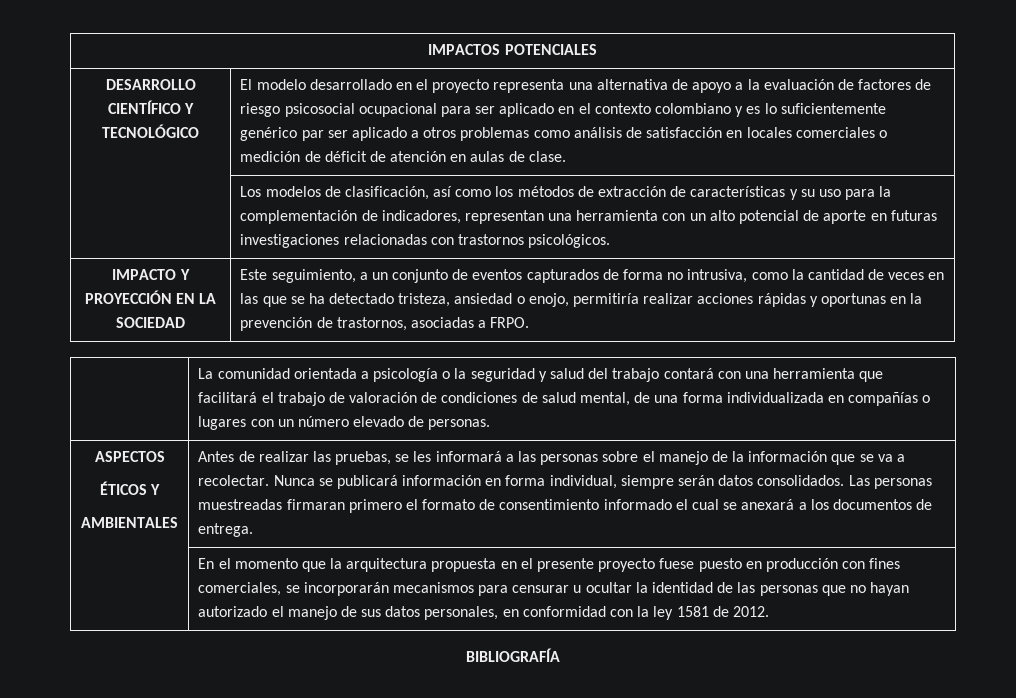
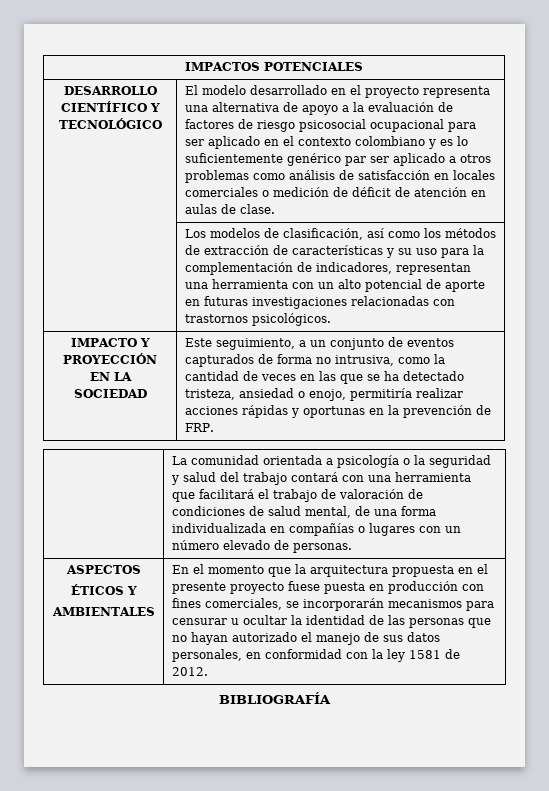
[336,317,530,331] trastornos, asociadas a FRPO. -> [184,423,214,432] FRP.
[198,451,906,465] [198,475,932,489] [198,499,933,513] [198,523,254,537] | Antes de realizar las pruebas, se les informará a las personas sobre el manejo de la información que se va a recolectar. Nunca se publicará información en forma individual, siempre serán datos consolidados. Las personas muestreadas firmaran primero el formato de consentimiento informado el cual se anexará a los documentos de entrega. // -> (155, 611) none
[698,558,742,572] puesto -> [323,582,365,594] puesta

